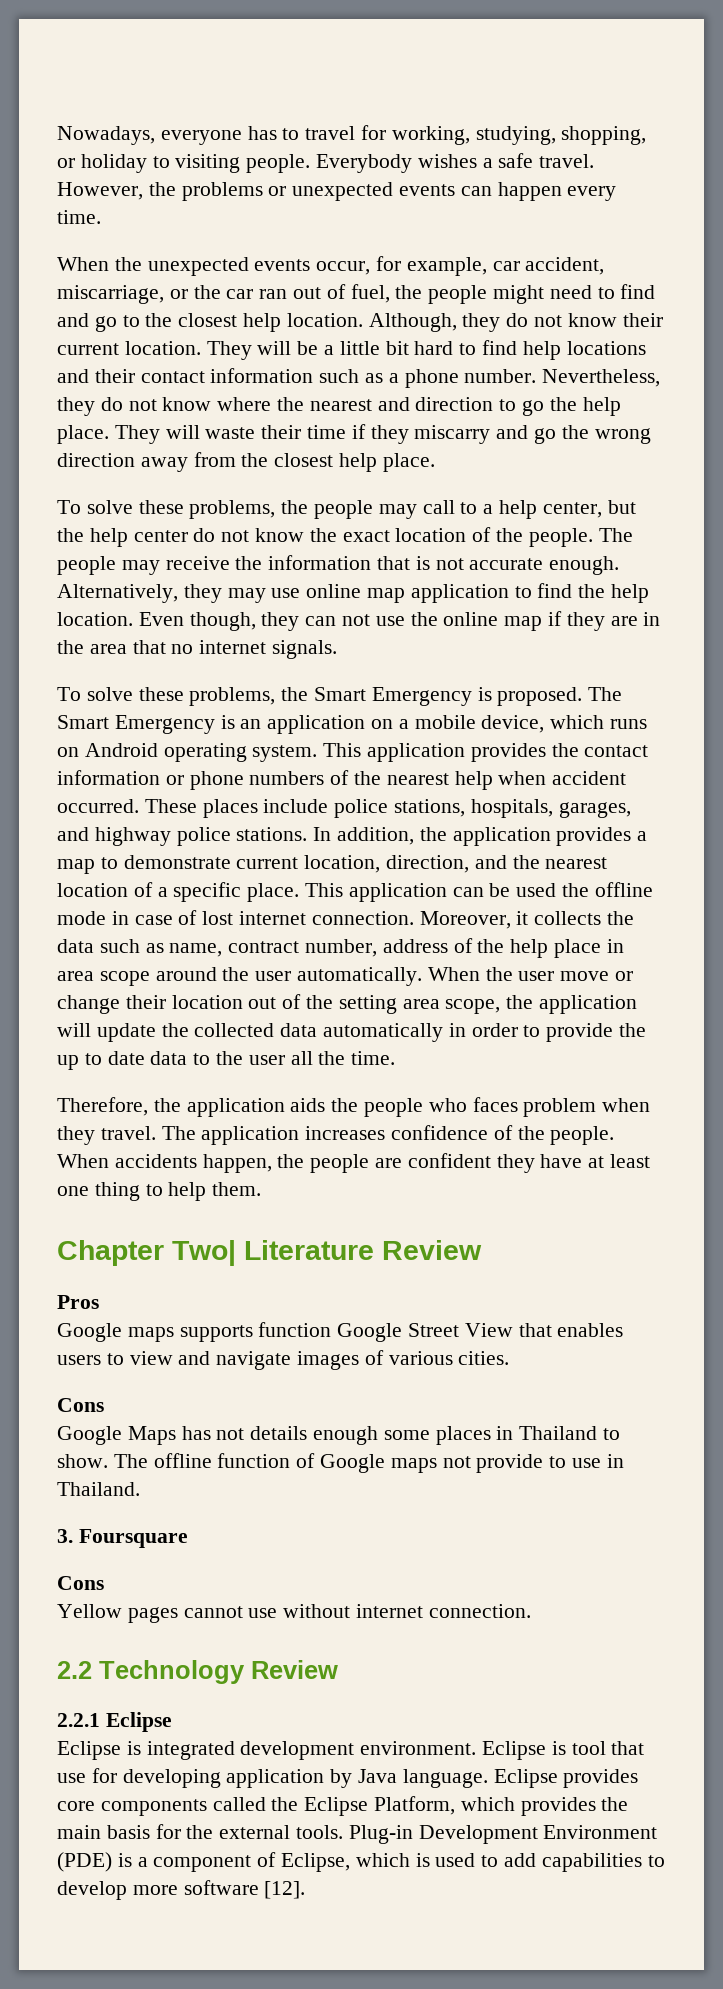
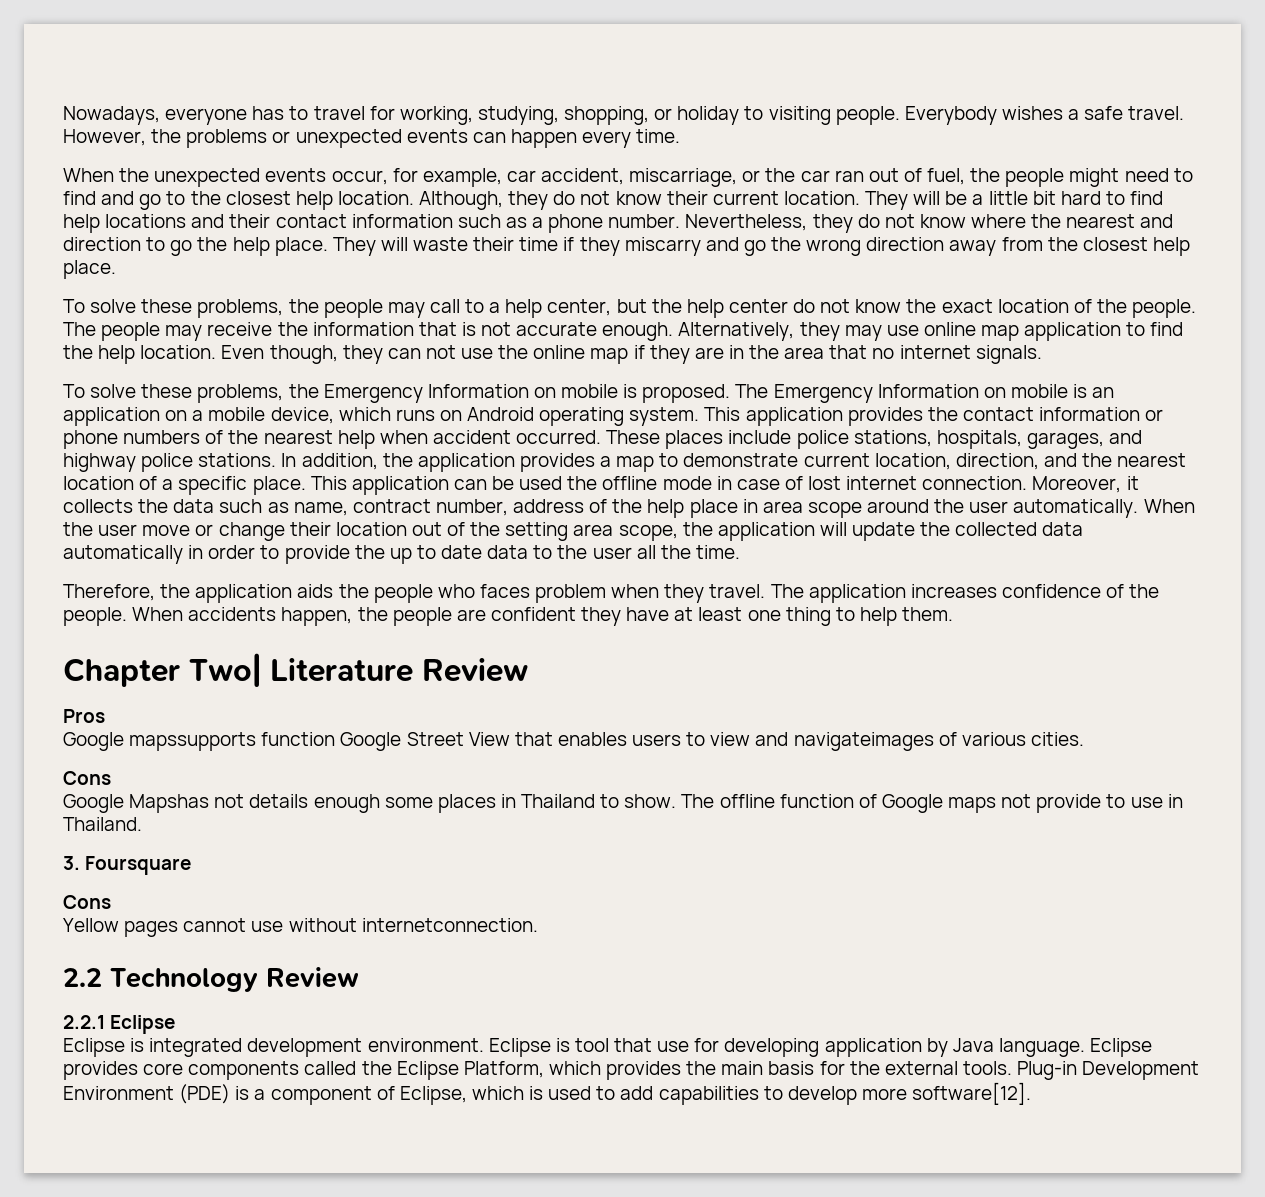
[314,687,623,706] [57,715,215,734] Smart Emergency is proposed. The Smart Emergency -> [323,384,1068,403] Emergency Information on mobile is proposed. The Emergency Information on mobile
[127,1325,253,1342] maps supports -> [129,732,257,751] mapssupports
[216,1351,360,1370] navigate images -> [793,732,934,751] navigateimages
[127,1426,211,1445] Maps has -> [129,794,210,813] Mapshas
[356,1604,531,1618] internet connection. -> [361,918,538,932] internetconnection.
[183,1880,306,1899] software [12]. -> [912,1082,1032,1105] software[12].

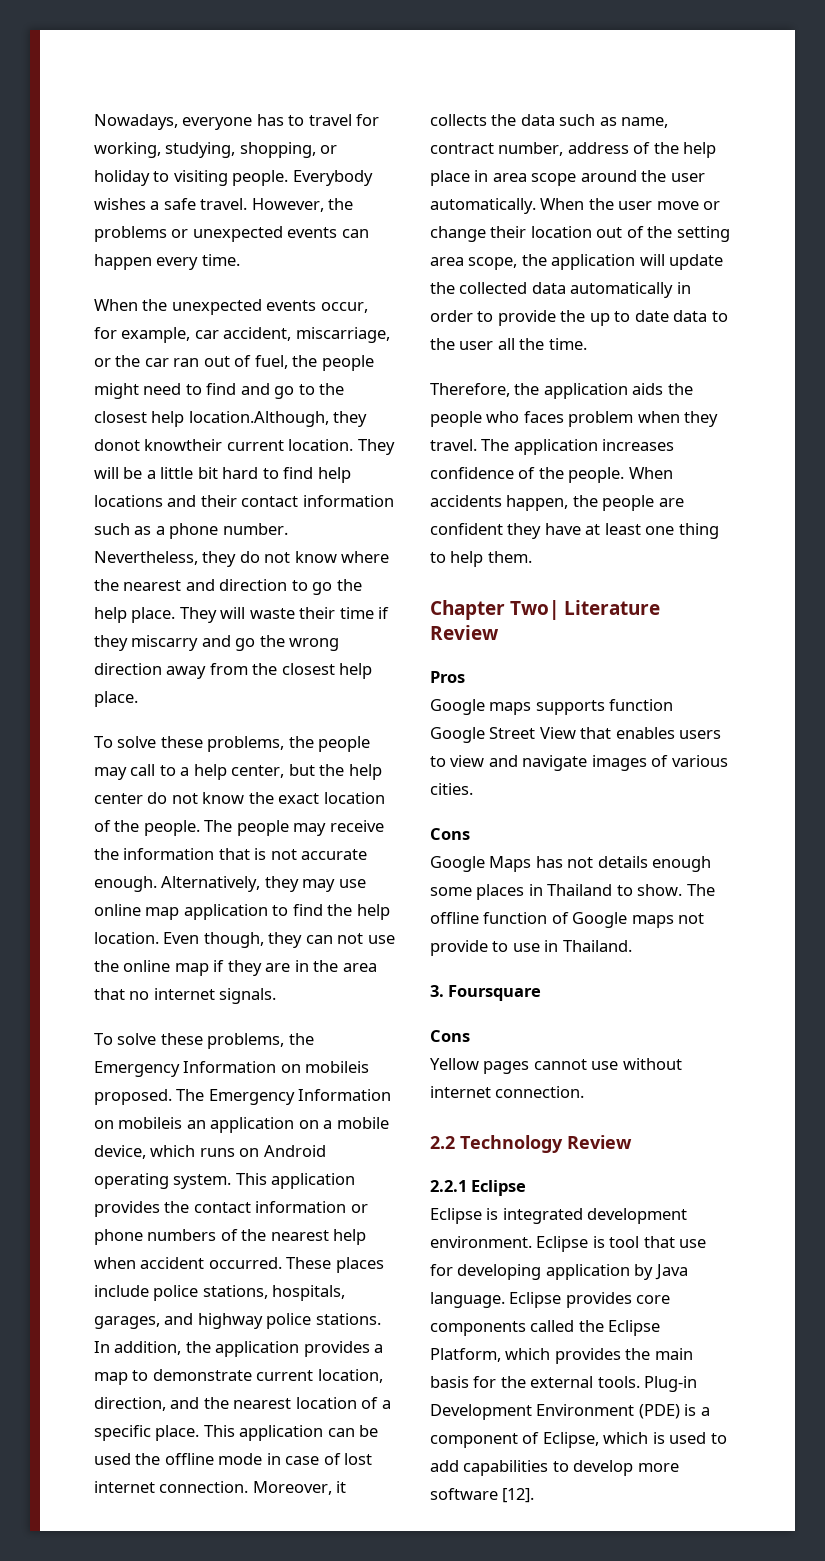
[337,191,708,210] location. Although, they do not know their -> [188,411,368,427] [94,439,223,451] location.Although, they donot knowtheir
[561,384,638,398] mobile is -> [305,1061,370,1073] mobileis
[1010,384,1088,398] mobile is -> [118,1117,183,1129] mobileis
[129,732,257,751] mapssupports -> [489,700,605,715] maps supports
[793,732,934,751] navigateimages -> [522,755,647,771] navigate images
[129,794,210,813] Mapshas -> [489,856,563,872] Maps has
[361,918,538,932] internetconnection. -> [430,1086,585,1098] internet connection.
[912,1082,1032,1105] software[12]. -> [430,1488,535,1503] software [12].

